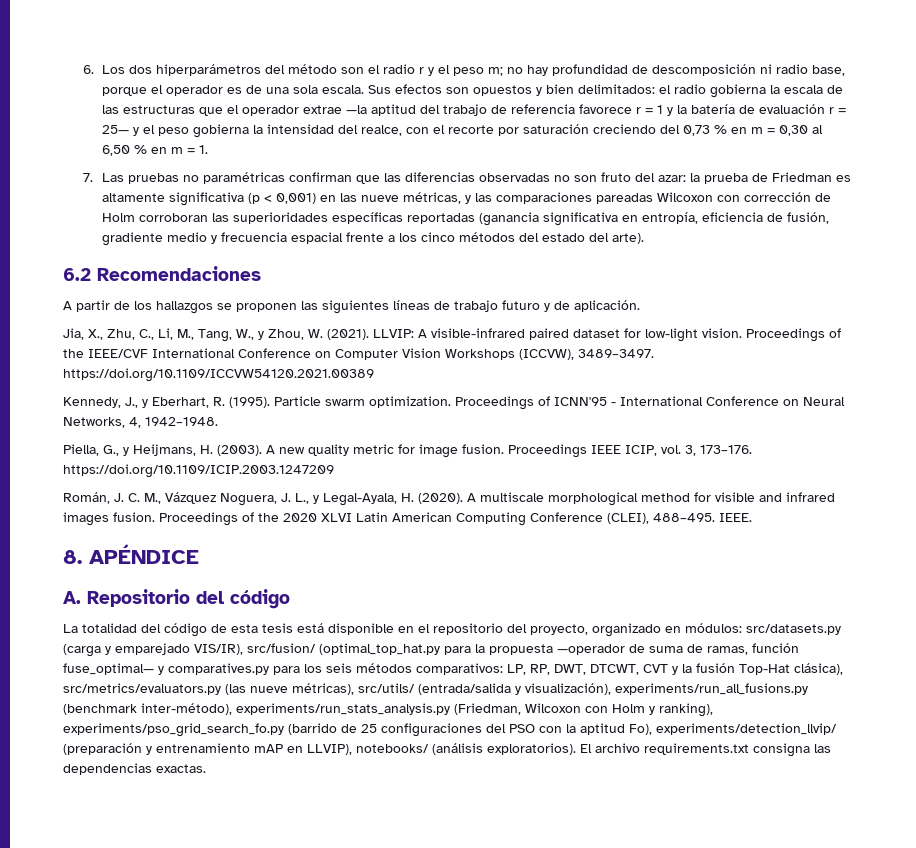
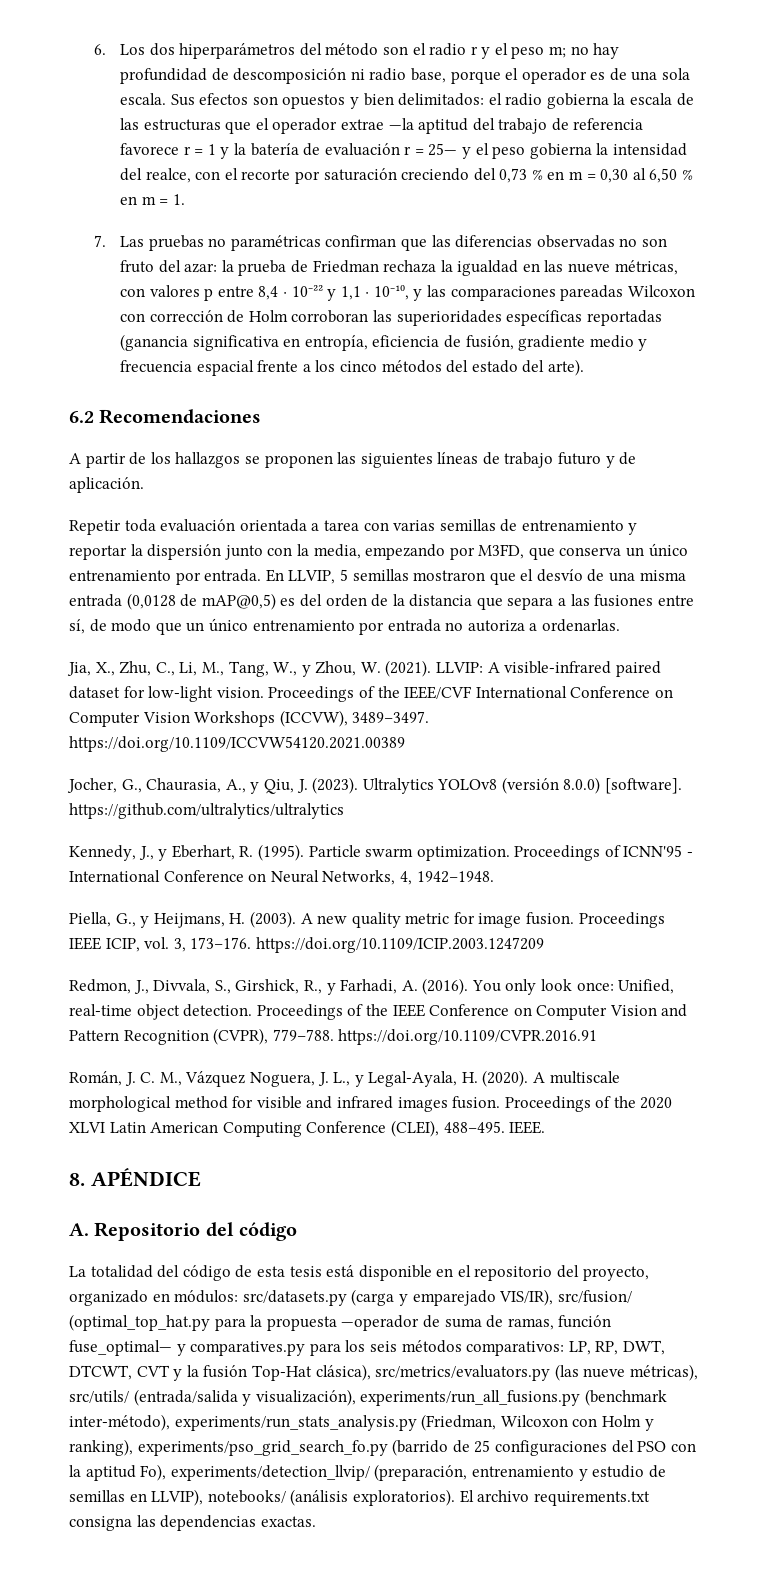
[836,175,852,182] [102,192,462,206] es altamente significativa (p < 0,001) en las nueve métricas, -> [383,260,678,276] [119,285,409,301] rechaza la igualdad en las nueve métricas, con valores p entre 8,4 · 10⁻²² y 1,1 · 10⁻¹⁰,
(640, 306) none -> [69,519,638,535] [69,543,688,560] [69,569,686,585] [69,593,694,610] [69,618,621,635] // Repetir toda evaluación orientada a tarea con varias semillas de entrenamiento y reportar la dispersión junto con la media, empezando por M3FD, que conserva un único entrenamiento por entrada. En LLVIP, 5 semillas mostraron que el desvío de una misma entrada (0,0128 de mAP@0,5) es del orden de la distancia que separa a las fusiones entre sí, de modo que un único entrenamiento por entrada no autoriza a ordenarlas.
(374, 375) none -> [67,777,683,794] [69,803,344,819] // Jocher, G., Chaurasia, A., y Qiu, J. (2023). Ultralytics YOLOv8 (versión 8.0.0) [software]. https://github.com/ultralytics/ultralytics
(334, 471) none -> [69,978,675,995] [69,1004,688,1020] [69,1028,598,1045] // Redmon, J., Divvala, S., Girshick, R., y Farhadi, A. (2016). You only look once: Unified, real-time object detection. Proceedings of the IEEE Conference on Computer Vision and Pattern Recognition (CVPR), 779–788. https://doi.org/10.1109/CVPR.2016.91
[63,743,283,755] (preparación y entrenamiento mAP -> [374,1464,666,1481] [69,1490,125,1502] (preparación, entrenamiento y estudio de semillas

